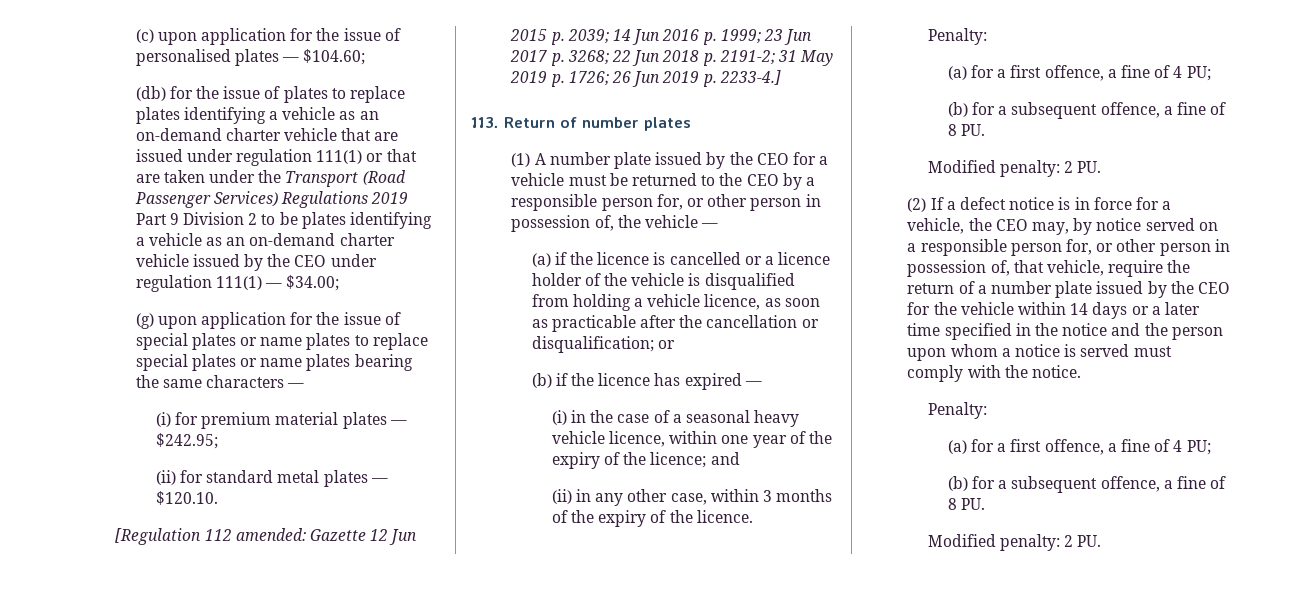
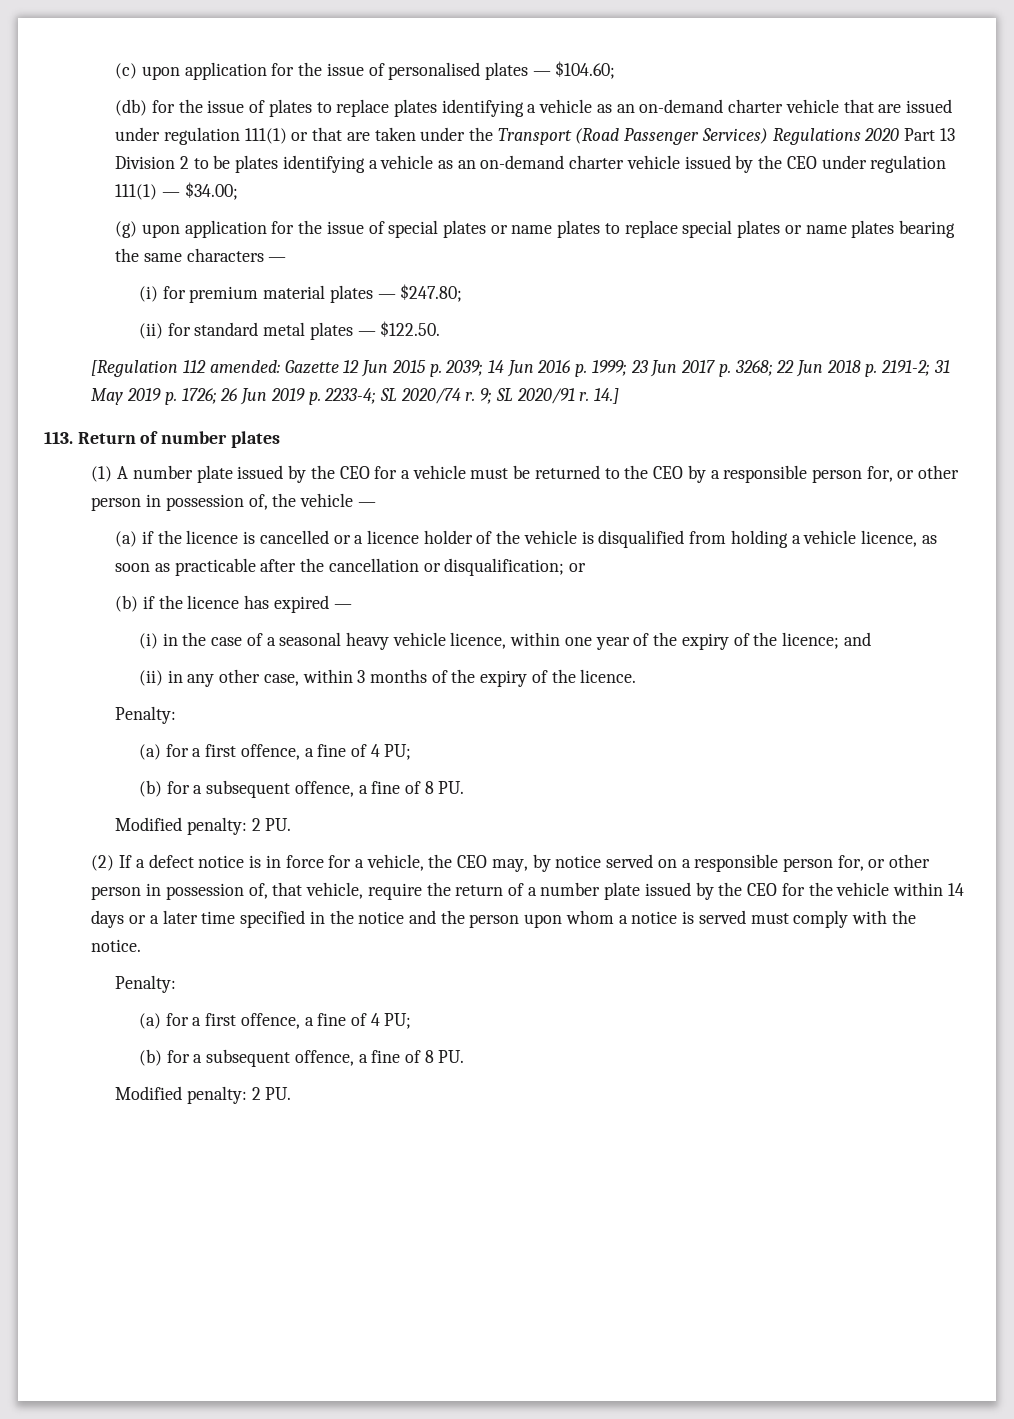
[371,192,409,204] [135,213,179,225] 2019 Part 9 -> [864,128,955,141] 2020 Part 13
[155,433,218,449] $242.95; -> [400,284,463,302] $247.80;
[155,491,218,505] $120.10. -> [380,321,441,337] $122.50.
[719,70,781,85] 2233-4.] -> [324,388,620,404] 2233-4; SL 2020/74 r. 9; SL 2020/91 r. 14.]

